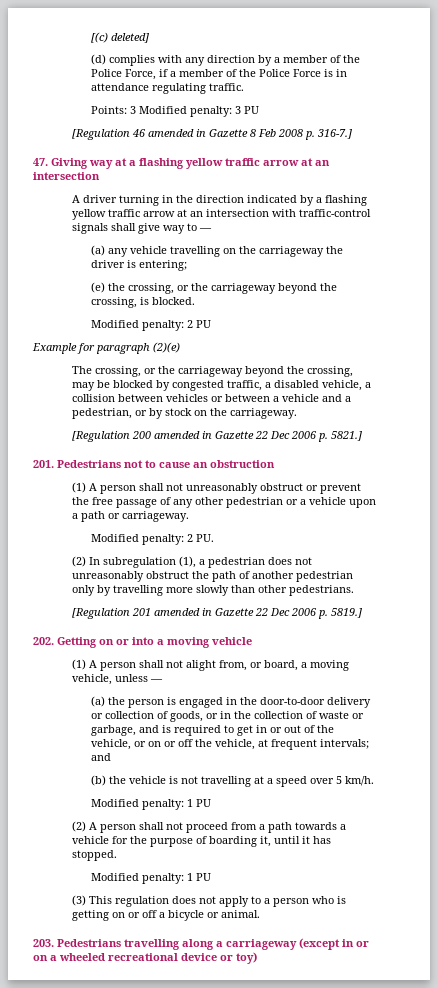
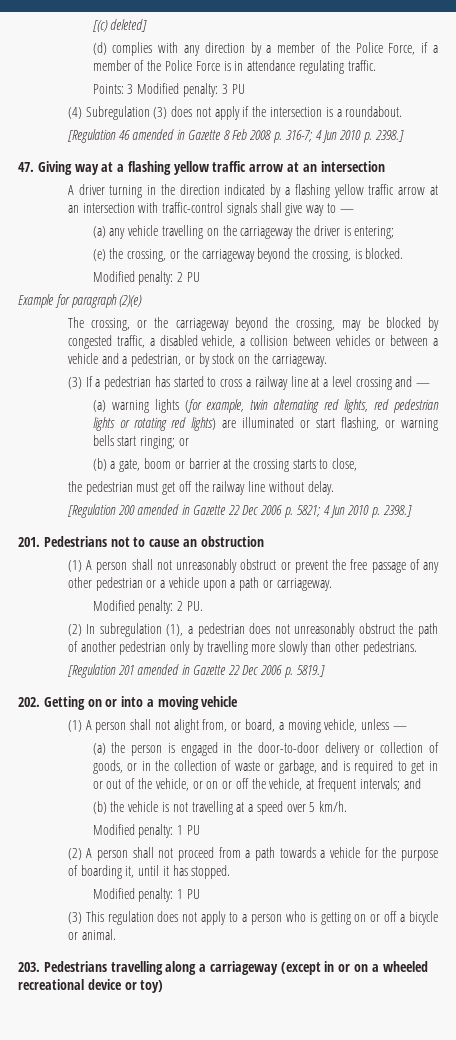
(259, 110) none -> [67,106,403,120] // (4) Subregulation (3) does not apply if the intersection is a roundabout.
[316,129,352,139] 316-7.] -> [285,130,404,143] 316-7; 4 Jun 2010 p. 2398.]
(297, 413) none -> [67,376,431,390] [92,399,440,413] [92,417,438,431] [92,435,189,449] [92,458,358,472] [67,481,334,495] // (3) If a pedestrian has started to cross a railway line at a level crossing and — // (a) warning lights (for example, twin alternating red lights, red pedestrian lights or rotating red lights) are illuminated or start flashing, or warning bells start ringing; or // (b) a gate, boom or barrier at the crossing starts to close, // the pedestrian must get off the railway line without delay.
[330,431,362,441] 5821.] -> [296,505,412,518] 5821; 4 Jun 2010 p. 2398.]

